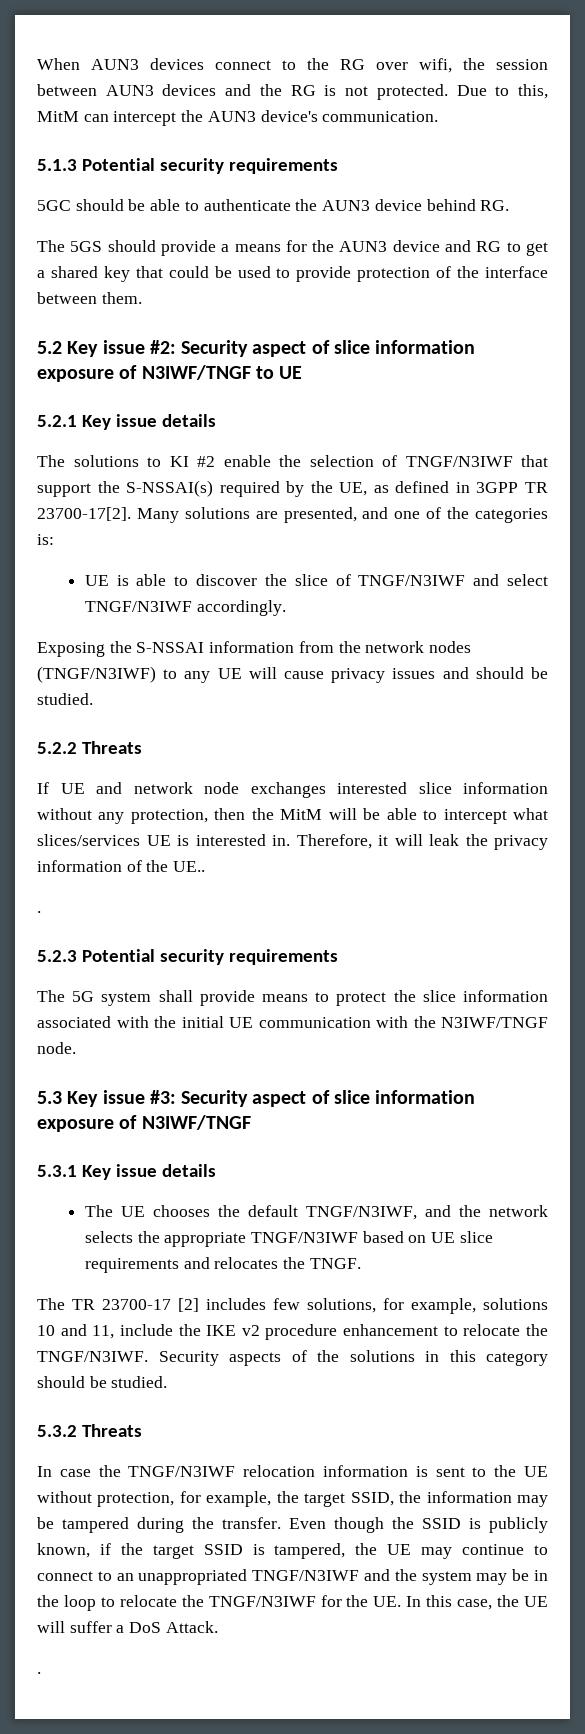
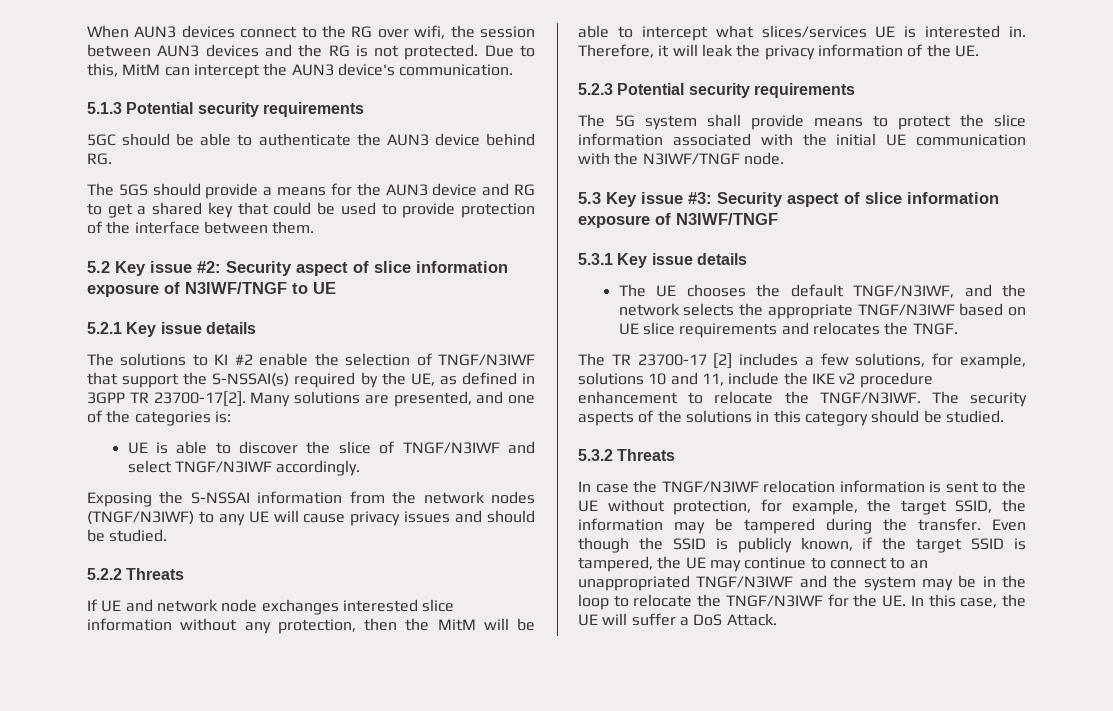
[173,861,206,872] [37,911,41,913] UE.. // . -> [954,45,979,57] UE.
(266, 1304) none -> [804,357,814,366] a
[158,1351,219,1366] Security -> [931,391,1027,407] The security
[37,1672,41,1674] // . -> (777, 619) none

